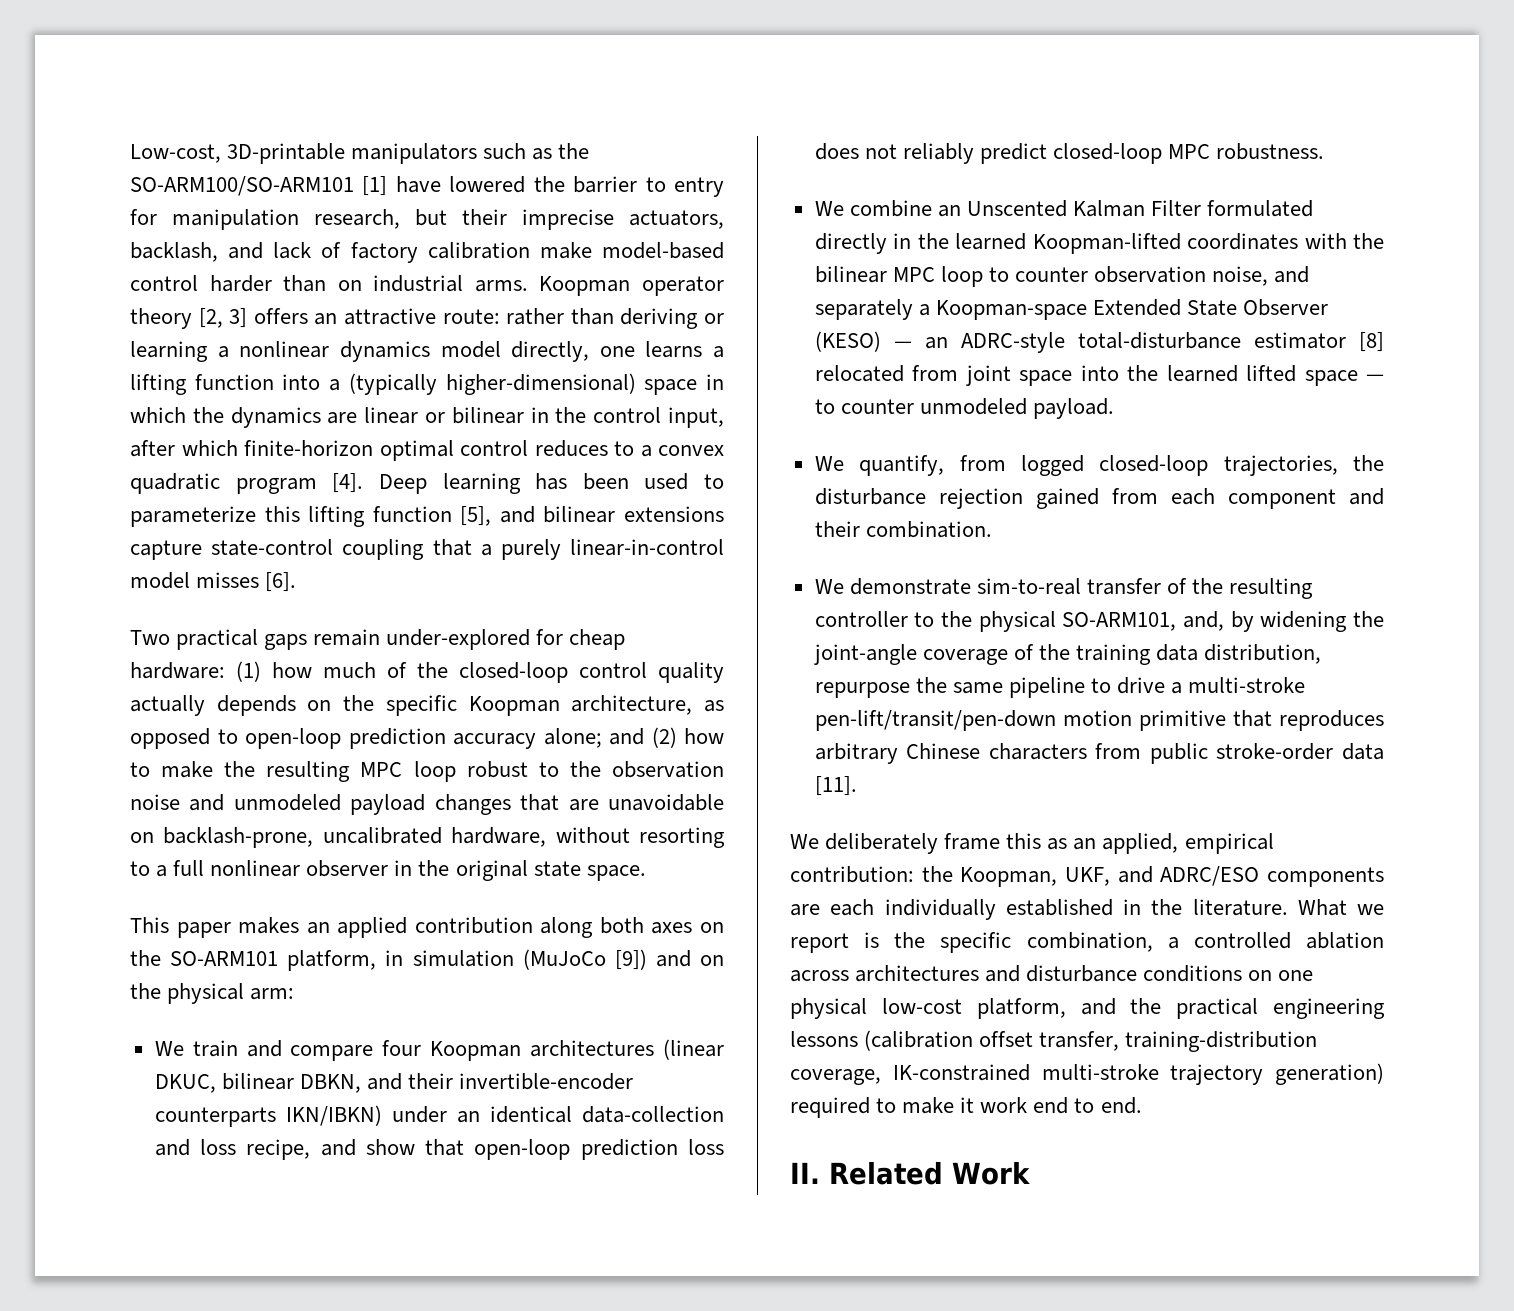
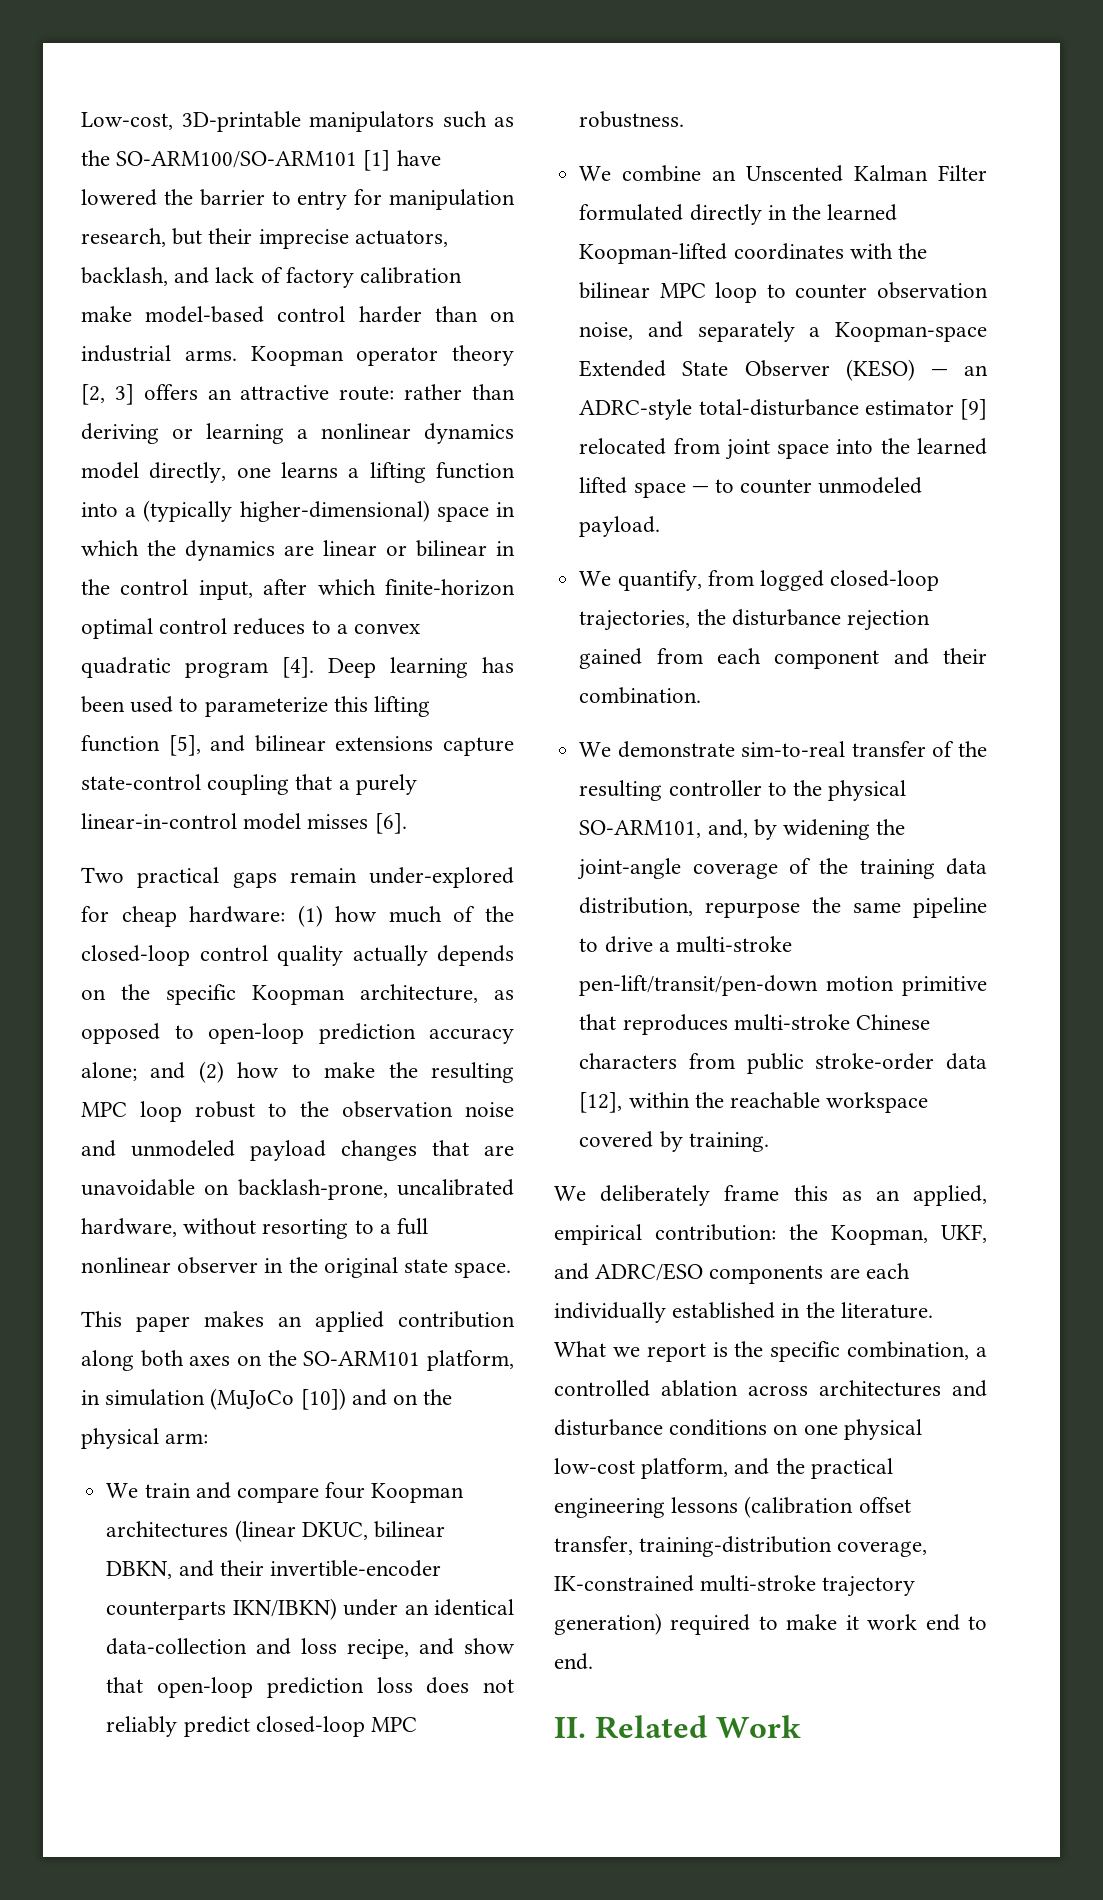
[614,949,647,970] [9]) -> [300,1388,346,1410] [10])
[1359,332,1384,352] [8] -> [960,399,987,420] [9]
[814,743,898,764] arbitrary -> [733,1014,850,1031] multi-stroke
[814,776,857,796] [11]. -> [579,1092,929,1113] [579,1131,769,1152] [12], within the reachable workspace covered by training.

